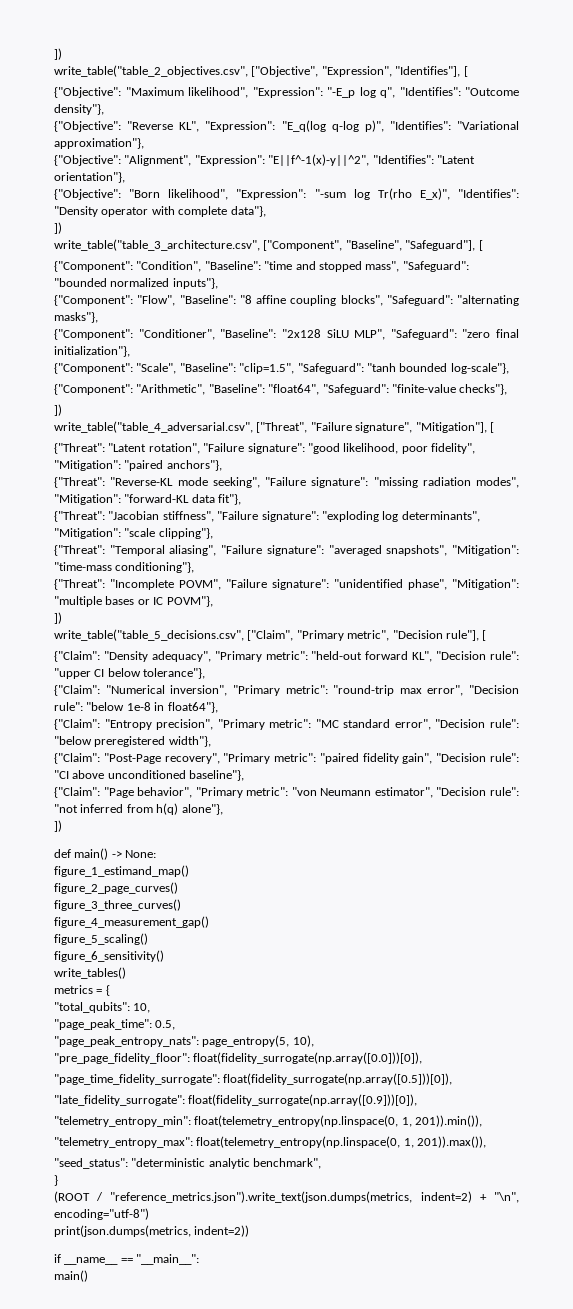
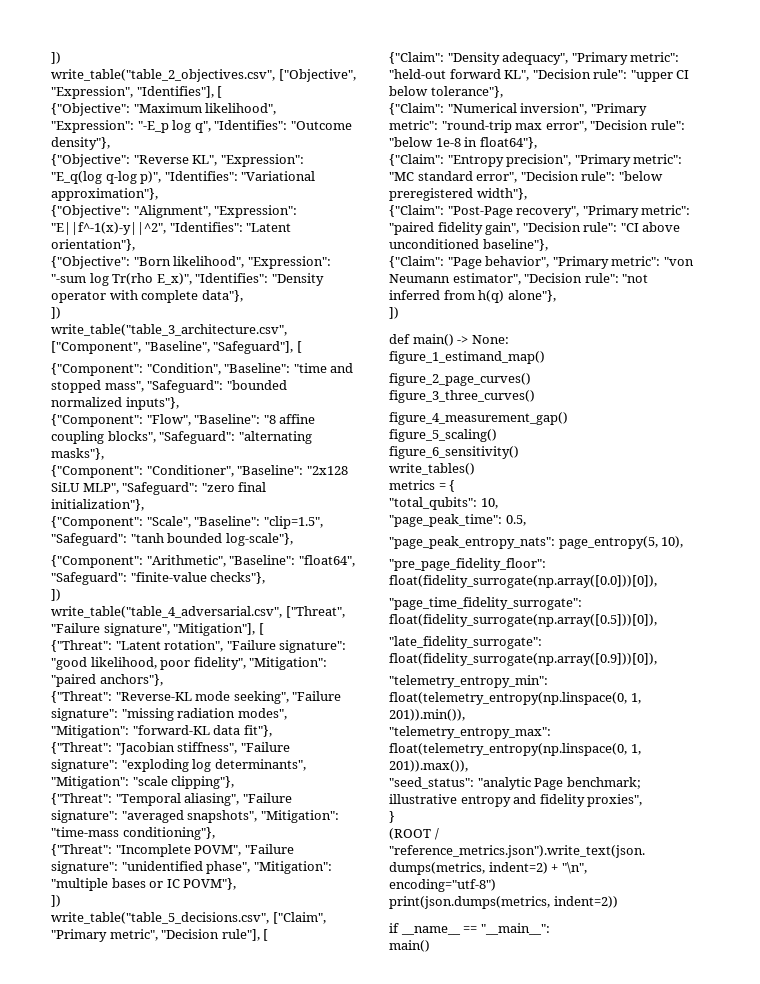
[131,1158,322,1169] "deterministic analytic benchmark", -> [477,777,641,790] [389,794,643,807] "analytic Page benchmark; illustrative entropy and fidelity proxies",

